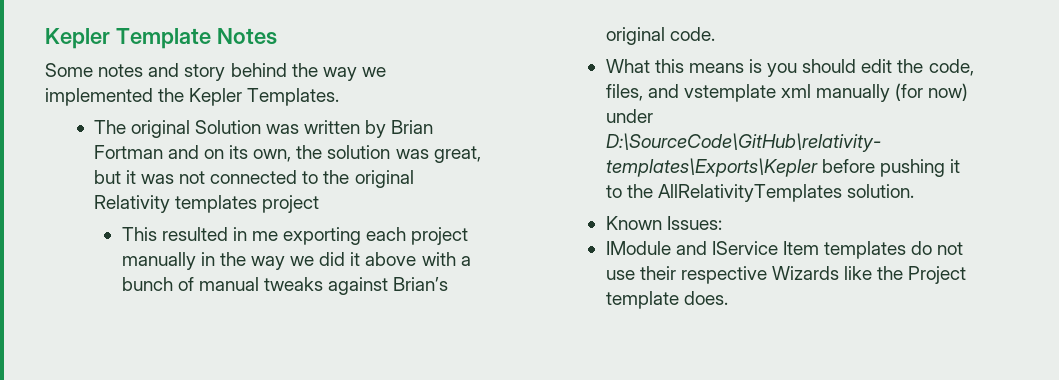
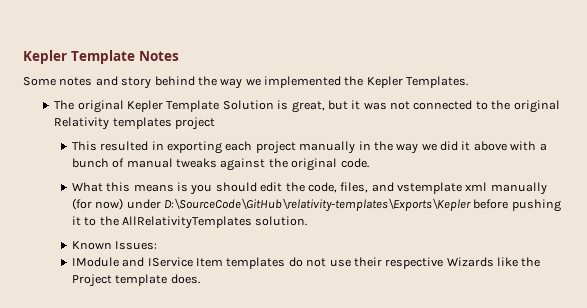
[194,120,434,138] [93,145,429,162] Solution was written by Brian Fortman and on its own, the solution was -> [127,100,289,112] Kepler Template Solution is
[251,231,278,241] me -> (164, 145) none
[393,277,449,291] Brian’s -> [268,158,288,168] the

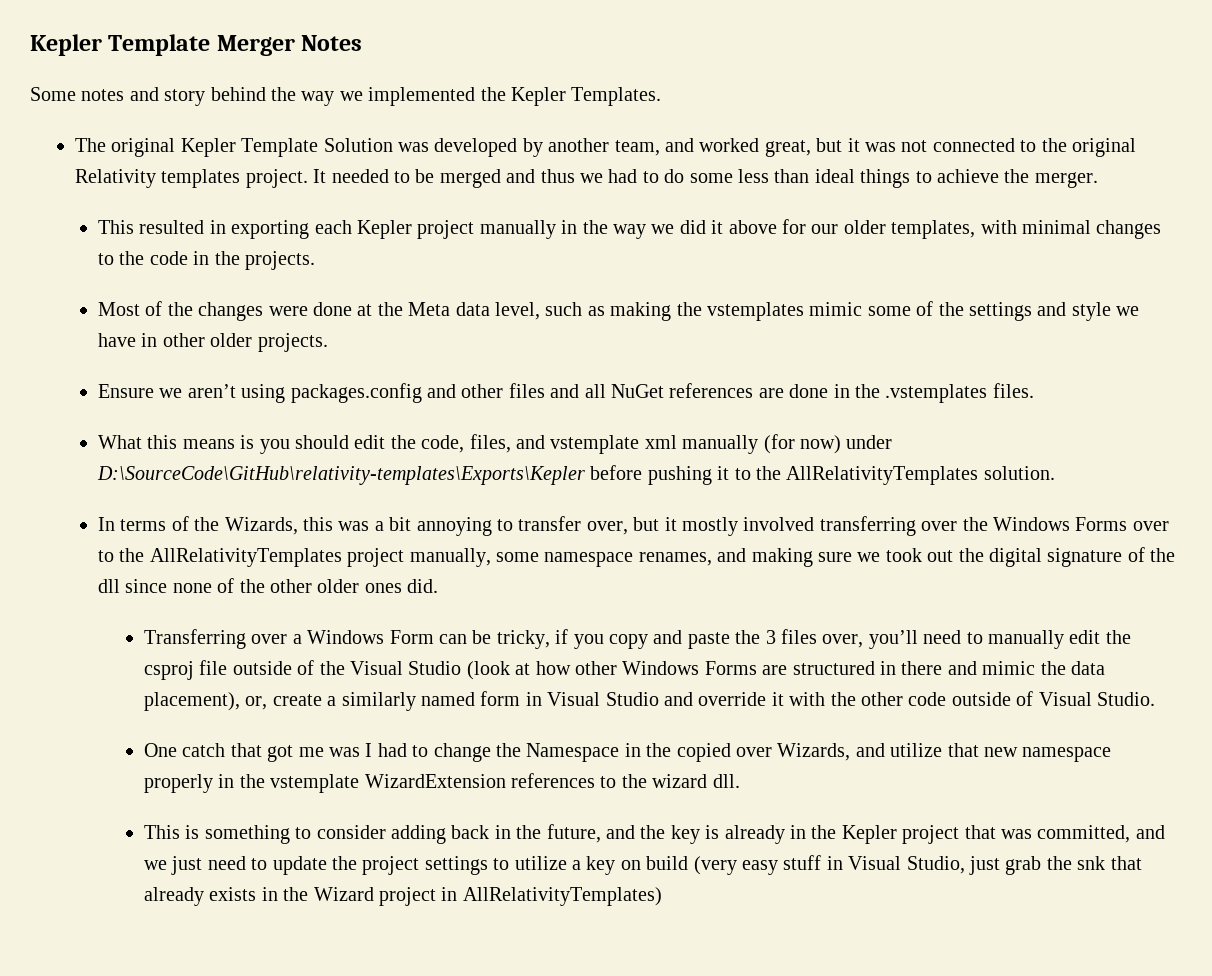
[23,50,135,64] Kepler Template -> [30,34,295,56] Kepler Template Merger
[277,100,289,110] is -> [398,138,760,157] was developed by another team, and worked
[175,117,216,130] project -> [245,169,1098,188] project. It needed to be merged and thus we had to do some less than ideal things to achieve the merger.
(253, 146) none -> [357,220,413,239] Kepler
[510,141,547,151] [71,158,369,171] with a bunch of manual tweaks against the original code. -> [782,219,1162,239] [98,251,316,270] [98,301,1140,321] [98,333,328,352] [98,383,1034,403] for our older templates, with minimal changes to the code in the projects. // Most of the changes were done at the Meta data level, such as making the vstemplates mimic some of the settings and style we have in other older projects. // Ensure we aren’t using packages.config and other files and all NuGet references are done in the .vstemplates files.
[71,241,158,250] [71,257,541,269] [71,274,200,287] Known Issues: // IModule and IService Item templates do not use their respective Wizards like the Project template does. -> [98,516,1169,536] [98,547,1176,567] [98,578,439,593] [144,629,1131,649] [144,660,1106,680] [144,691,1156,711] [144,743,1112,762] [144,773,740,793] [144,824,1165,844] [144,855,1142,875] [144,887,662,906] In terms of the Wizards, this was a bit annoying to transfer over, but it mostly involved transferring over the Windows Forms over to the AllRelativityTemplates project manually, some namespace renames, and making sure we took out the digital signature of the dll since none of the other older ones did. // Transferring over a Windows Form can be tricky, if you copy and paste the 3 files over, you’ll need to manually edit the csproj file outside of the Visual Studio (look at how other Windows Forms are structured in there and mimic the data placement), or, create a similarly named form in Visual Studio and override it with the other code outside of Visual Studio. // One catch that got me was I had to change the Namespace in the copied over Wizards, and utilize that new namespace properly in the vstemplate WizardExtension references to the wizard dll. // This is something to consider adding back in the future, and the key is already in the Kepler project that was committed, and we just need to update the project settings to utilize a key on build (very easy stuff in Visual Studio, just grab the snk that already exists in the Wizard project in AllRelativityTemplates)

